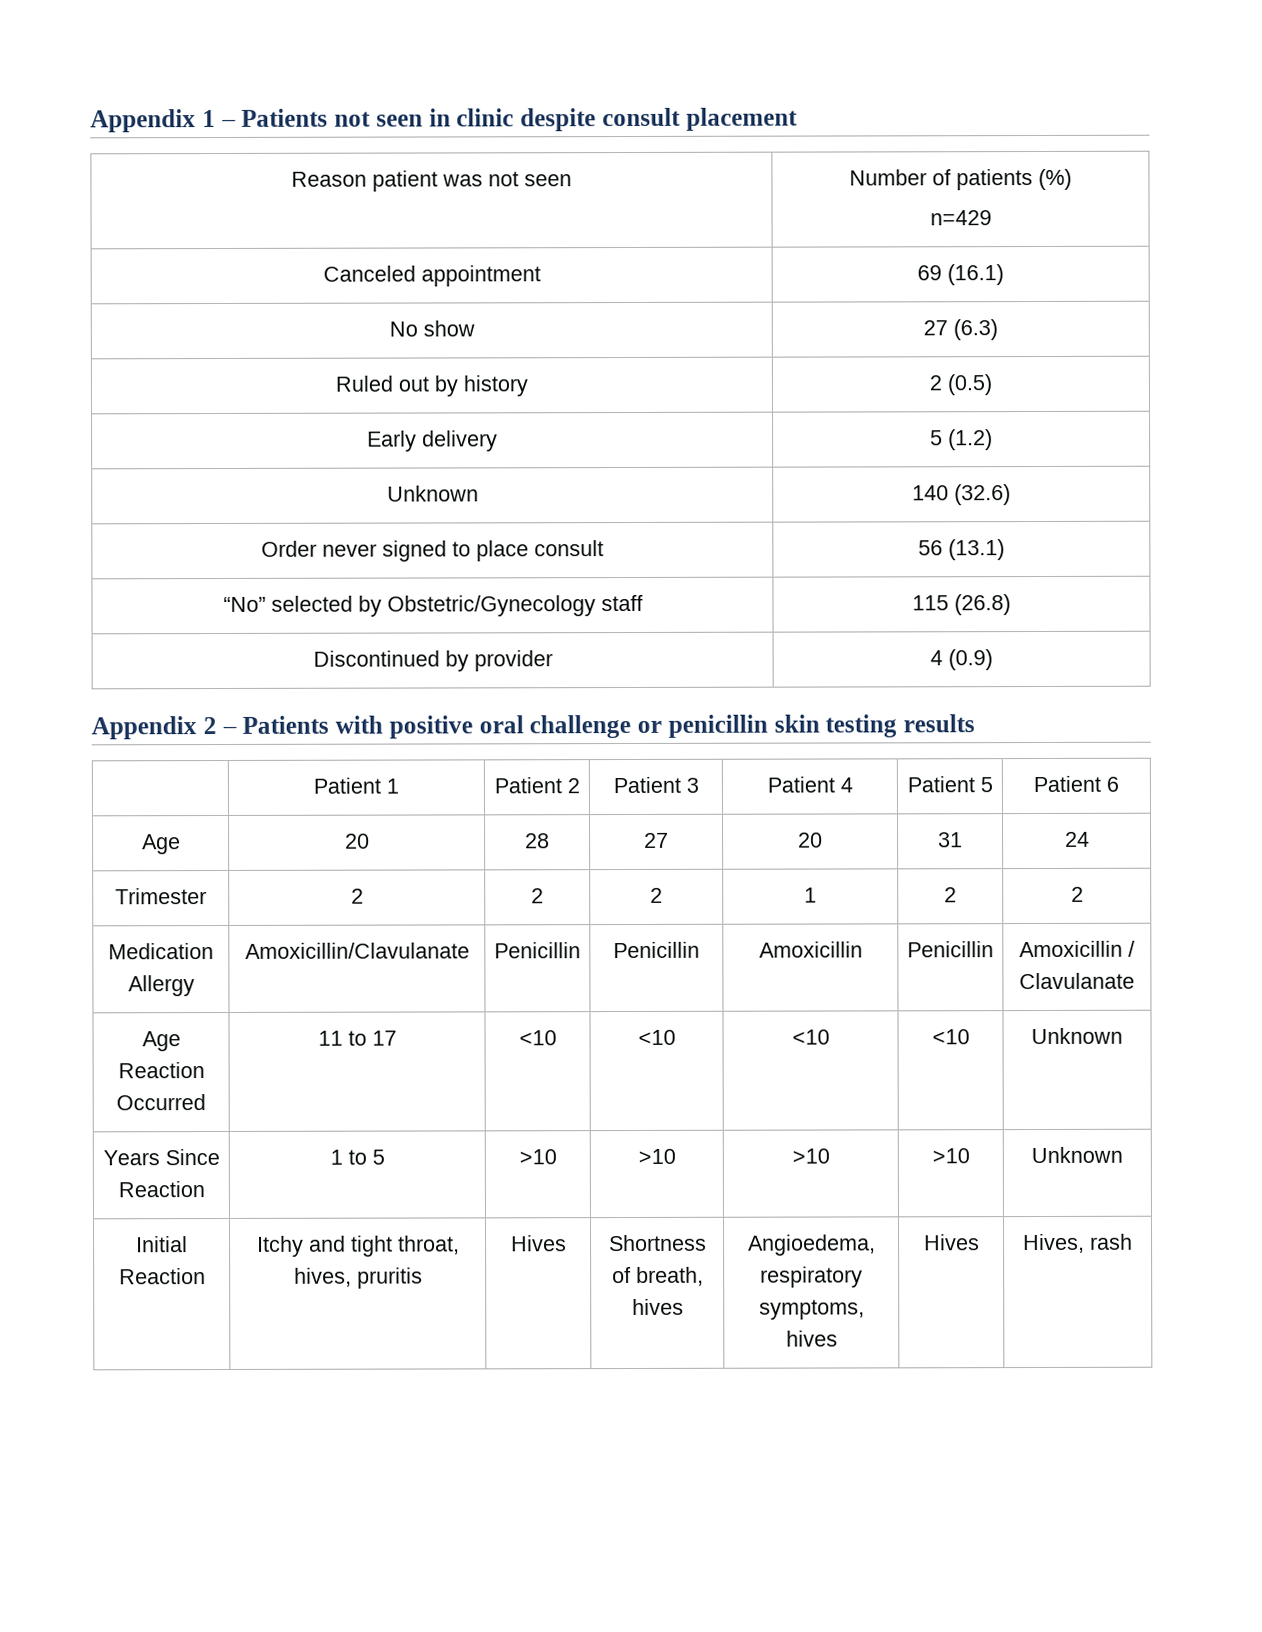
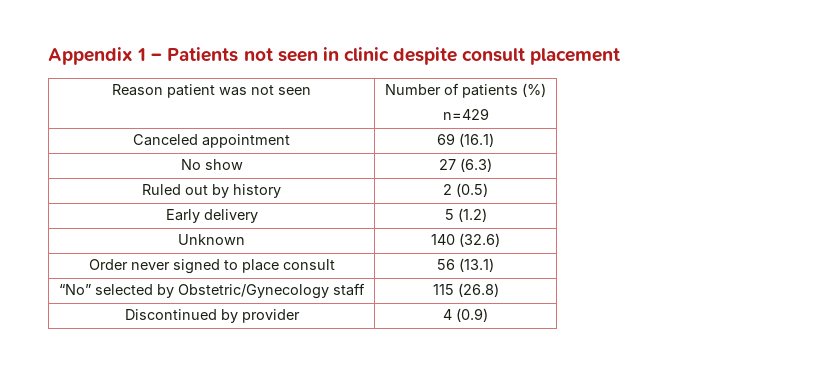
[91,714,975,740] [313,777,399,794] [493,777,580,794] [612,776,699,794] [766,776,853,793] [906,776,993,793] [1033,775,1119,793] [141,834,181,855] [344,833,370,849] [525,833,550,849] [644,832,669,848] [798,832,823,848] [938,832,963,848] [1064,831,1090,847] [115,888,207,905] [350,888,364,904] [531,888,544,904] [650,887,663,903] [804,887,817,903] [944,887,957,903] [1070,886,1084,902] [108,943,214,960] [127,975,195,997] [244,942,470,959] [494,942,581,959] [613,941,700,959] [758,941,863,958] [907,941,994,958] [1019,940,1135,958] [1019,972,1135,990] [141,1031,181,1052] [117,1062,205,1079] [116,1094,206,1111] [317,1030,397,1046] [518,1030,557,1046] [637,1029,676,1045] [791,1029,830,1045] [931,1029,970,1045] [1031,1027,1123,1045] [102,1149,220,1166] [117,1181,205,1198] [329,1149,385,1165] [518,1149,557,1165] [637,1148,676,1164] [791,1148,830,1164] [931,1148,970,1164] [1031,1146,1123,1164] [136,1236,188,1253] [118,1268,206,1285] [256,1235,460,1257] [293,1267,423,1289] [510,1235,567,1252] [608,1234,707,1252] [611,1266,704,1286] [631,1298,684,1316] [747,1234,876,1256] [760,1266,863,1288] [758,1299,865,1320] [785,1330,838,1347] [923,1234,980,1251] [1023,1233,1133,1254] // Appendix 2 – Patients with positive oral challenge or penicillin skin testing results // | Patient 1 | Patient 2 | Patient 3 | Patient 4 | Patient 5 | Patient 6 // Age | 20 | 28 | 27 | 20 | 31 | 24 // Trimester | 2 | 2 | 2 | 1 | 2 | 2 // Medication Allergy | Amoxicillin/Clavulanate | Penicillin | Penicillin | Amoxicillin | Penicillin | Amoxicillin / Clavulanate // Age Reaction Occurred | 11 to 17 | <10 | <10 | <10 | <10 | Unknown // Years Since Reaction | 1 to 5 | >10 | >10 | >10 | >10 | Unknown // Initial Reaction | Itchy and tight throat, hives, pruritis | Hives | Shortness of breath, hives | Angioedema, respiratory symptoms, hives | Hives | Hives, rash -> (488, 315) none

